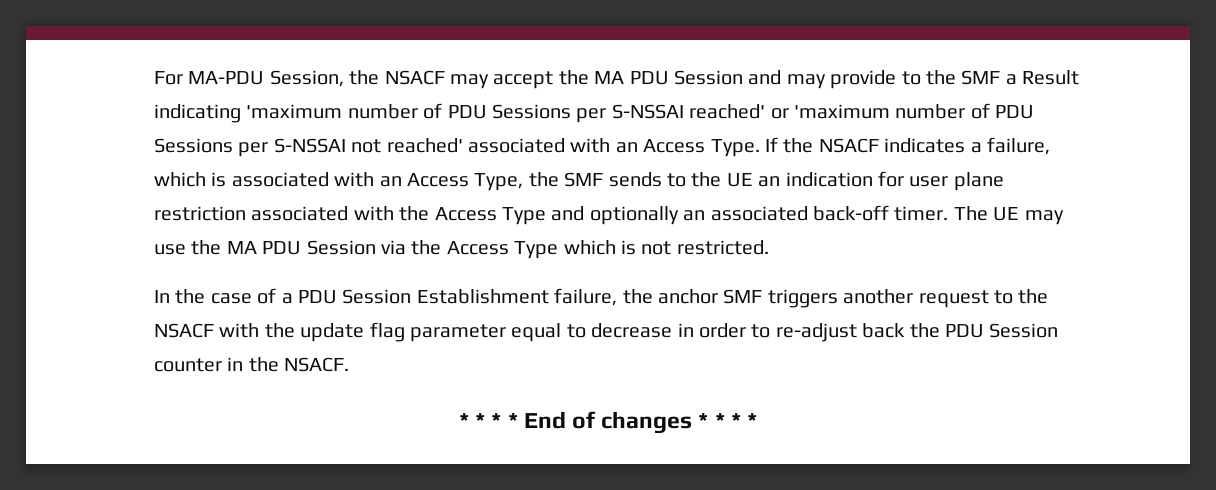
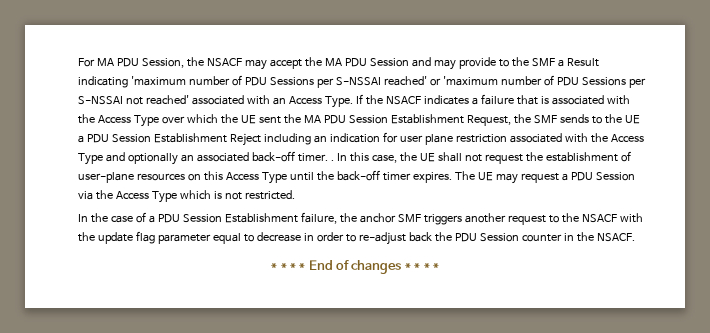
[188,71,265,85] MA-PDU -> [97,58,140,67] MA PDU
[987,137,1051,155] [154,172,207,187] failure, which -> [480,94,538,105] failure that
[379,173,524,191] an Access Type, -> [78,114,511,127] the Access Type over which the UE sent the MA PDU Session Establishment Request,
(753, 180) none -> [78,133,312,146] a PDU Session Establishment Reject including
[953,206,1064,225] [154,240,257,255] The UE may use the MA -> [330,151,631,164] [78,170,568,184] . In this case, the UE shall not request the establishment of user-plane resources on this Access Type until the back-off timer expires. The UE may request a

